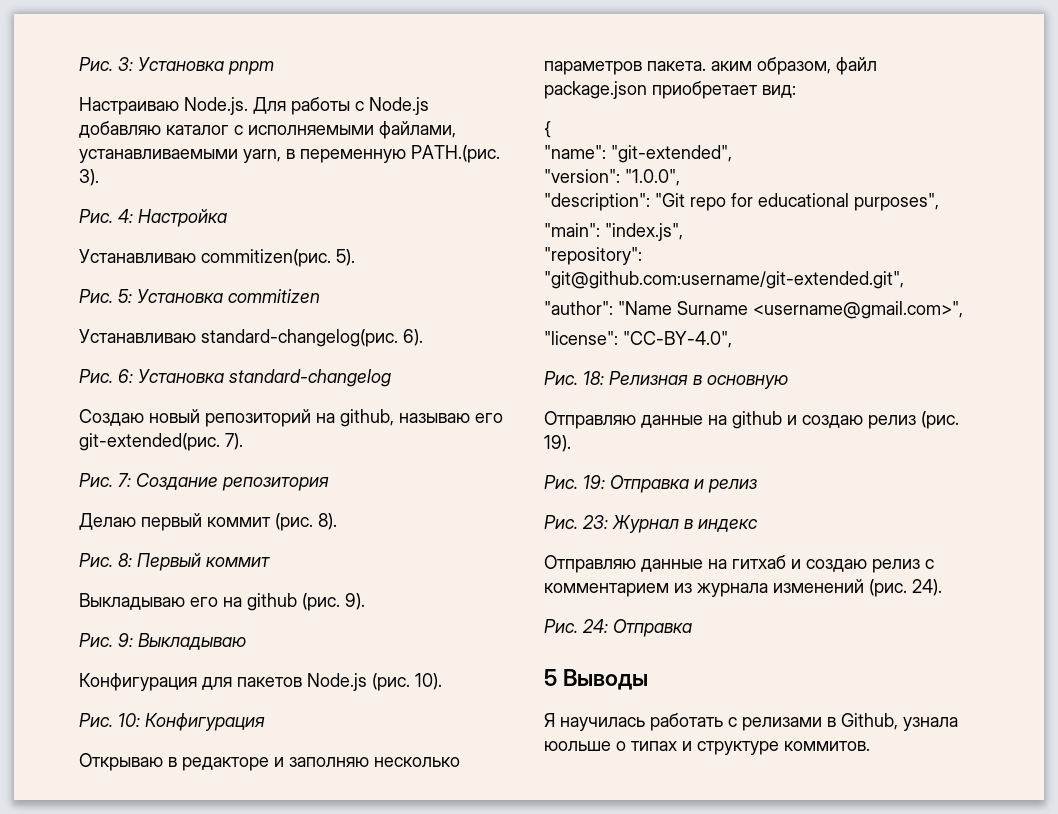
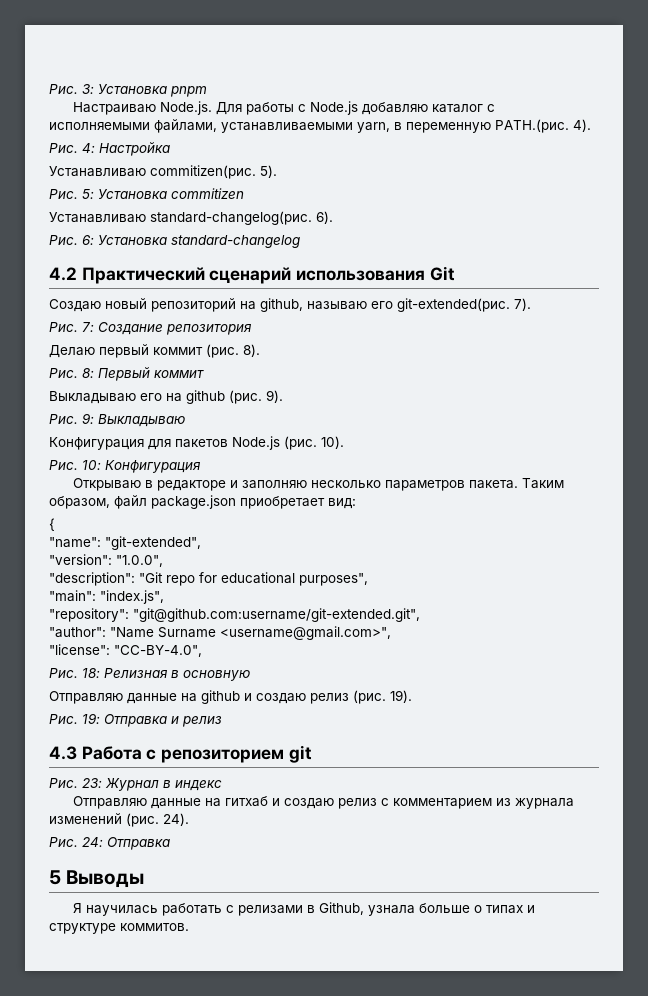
[79,169,99,186] 3). -> [573,119,591,132] 4).
(391, 378) none -> [49,266,455,284] // 4.2 Практический сценарий использования Git
[711,61,752,71] аким -> [522,478,565,489] Таким
(758, 486) none -> [49,745,312,763] // 4.3 Работа с репозиторием git
[544,741,611,751] юольше -> [419,903,471,913] больше

